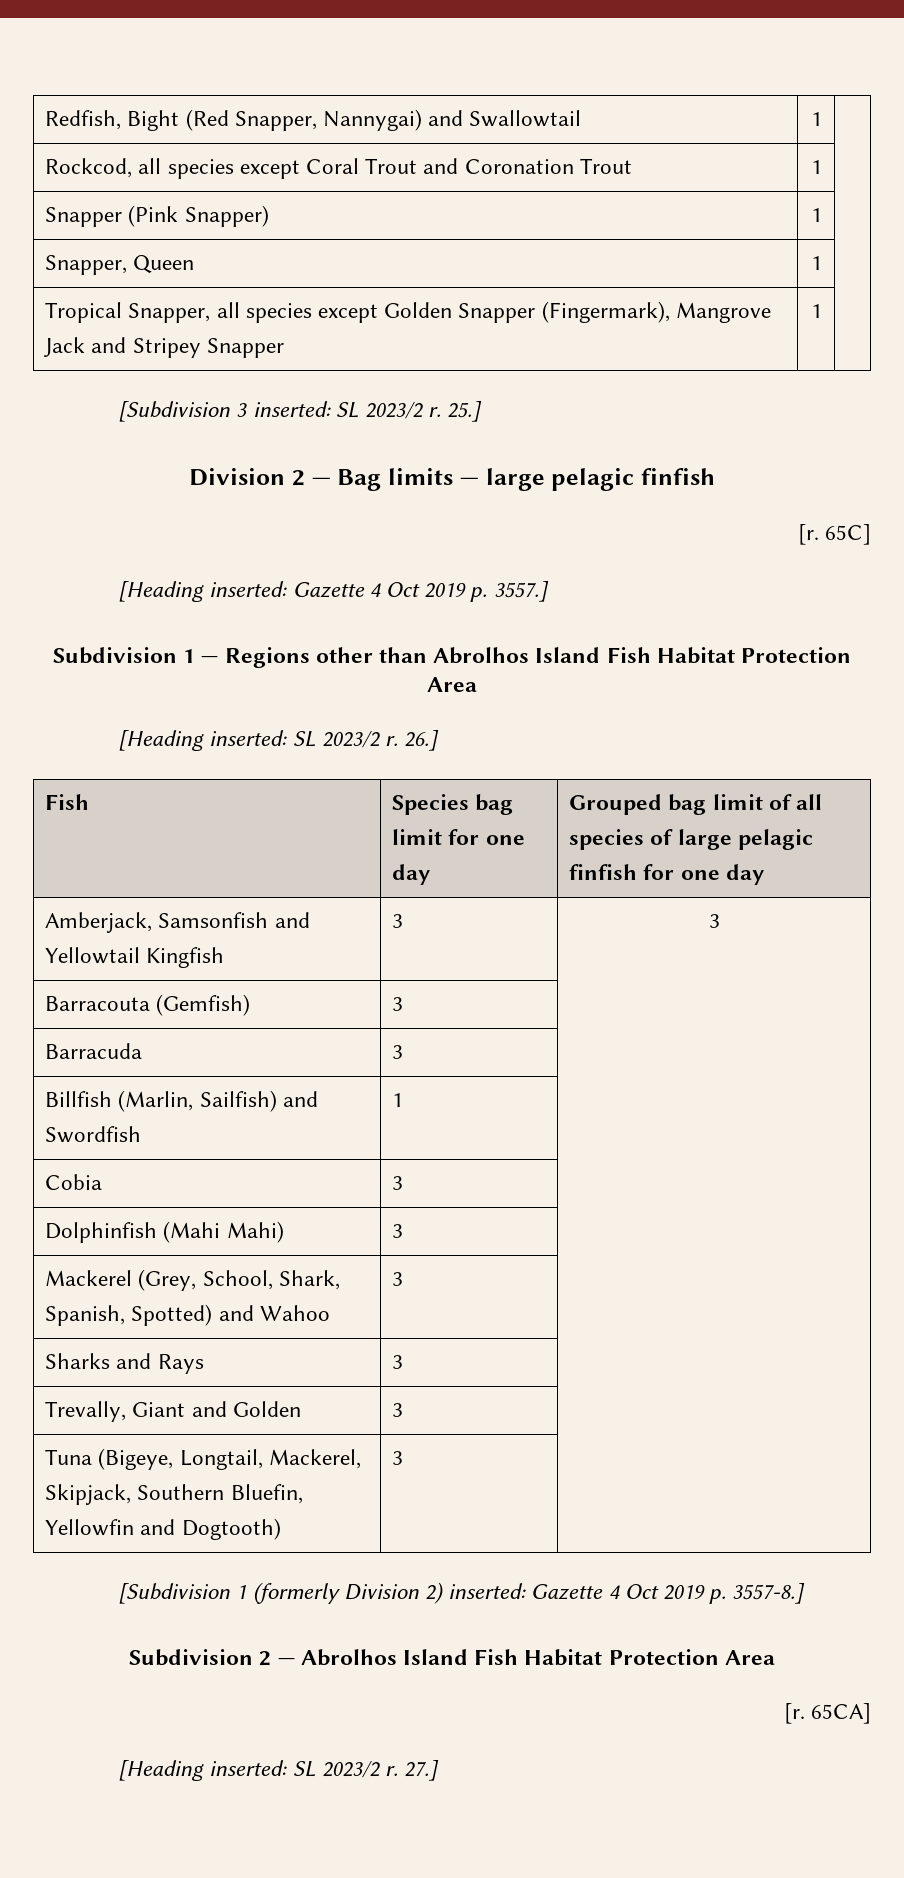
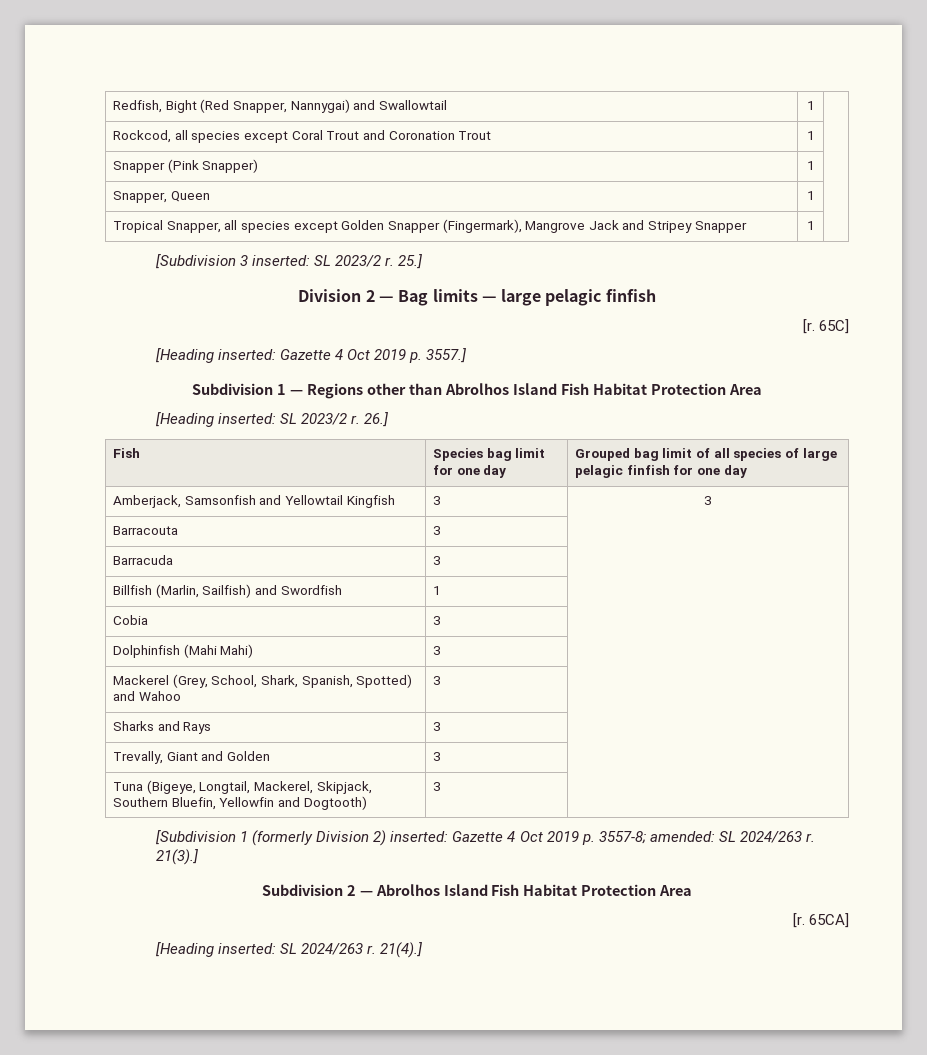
[156,994,251,1016] (Gemfish) -> (178, 530) none
[732,1583,806,1604] 3557-8.] -> [598,831,815,844] [156,849,199,865] 3557-8; amended: SL 2024/263 r. 21(3).]
[321,1760,440,1781] 2023/2 r. 27.] -> [301,942,423,958] 2024/263 r. 21(4).]

